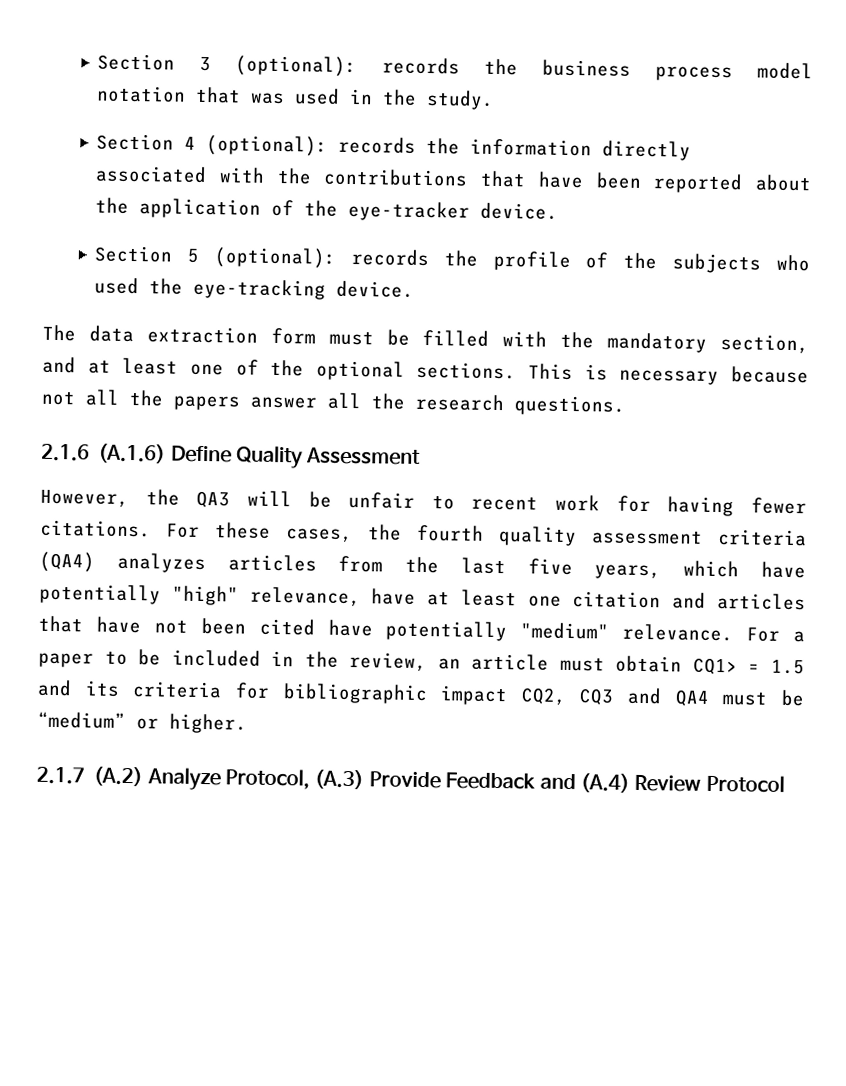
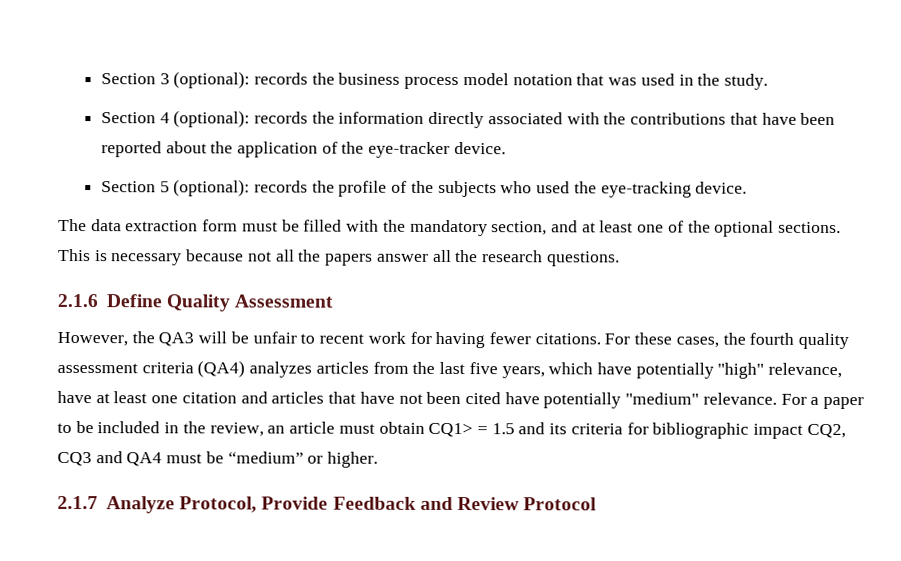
[98,443,167,464] (A.1.6) -> (98, 300) none
[93,766,144,787] (A.2) -> (98, 502) none
[314,769,365,790] (A.3) -> (258, 504) none
[580,773,631,793] (A.4) -> (453, 503) none

